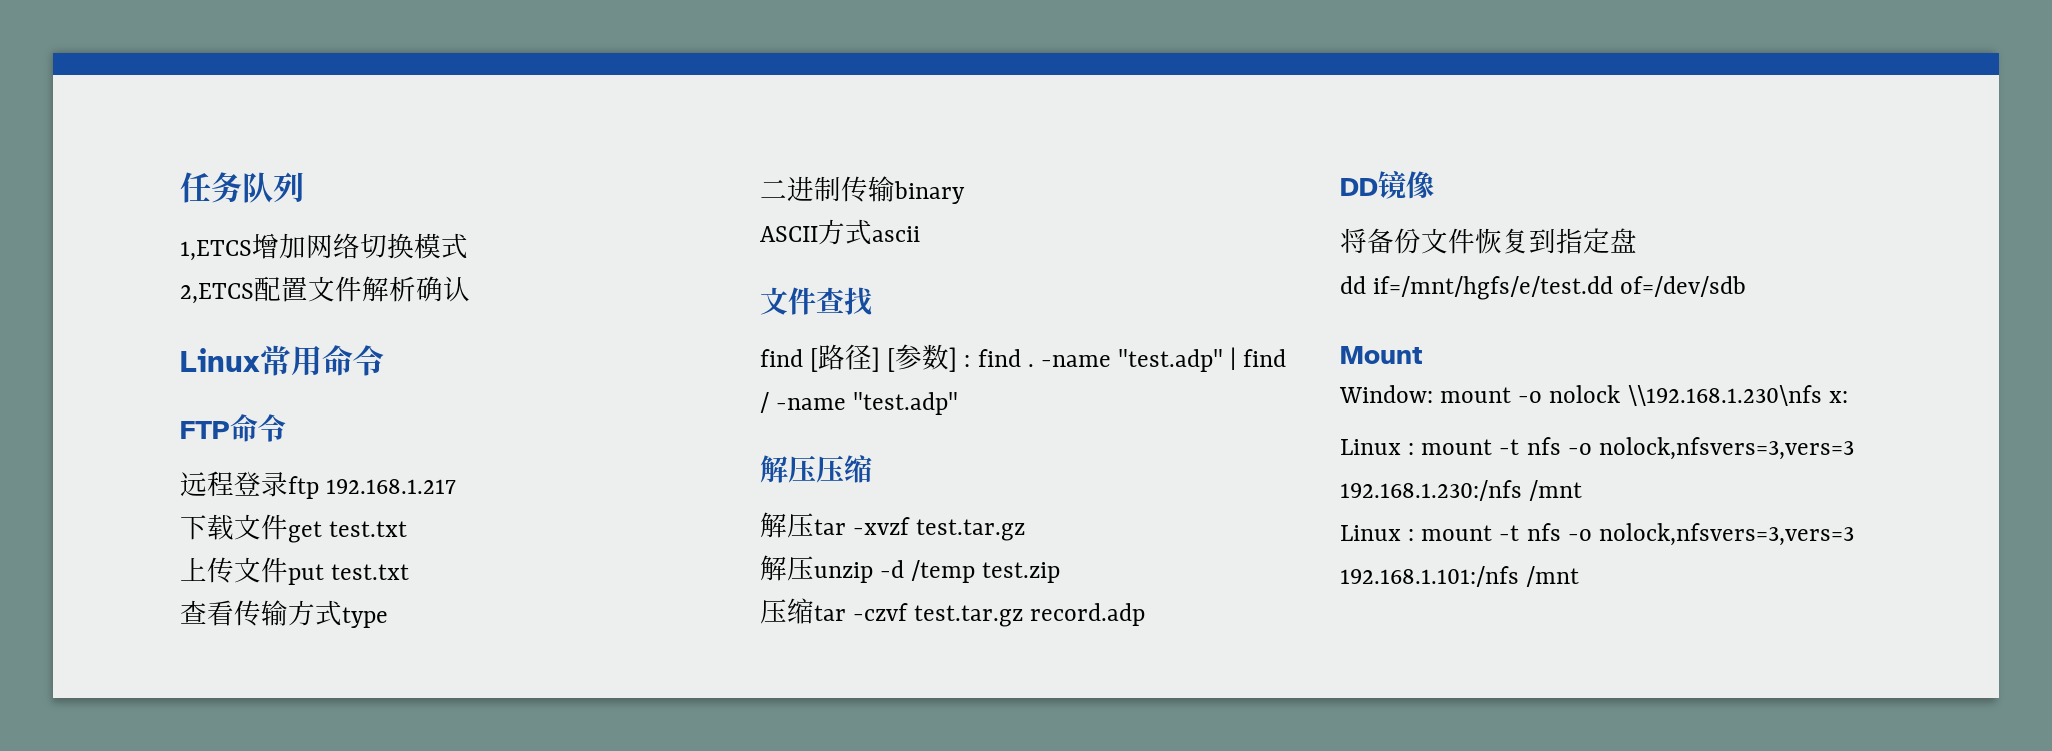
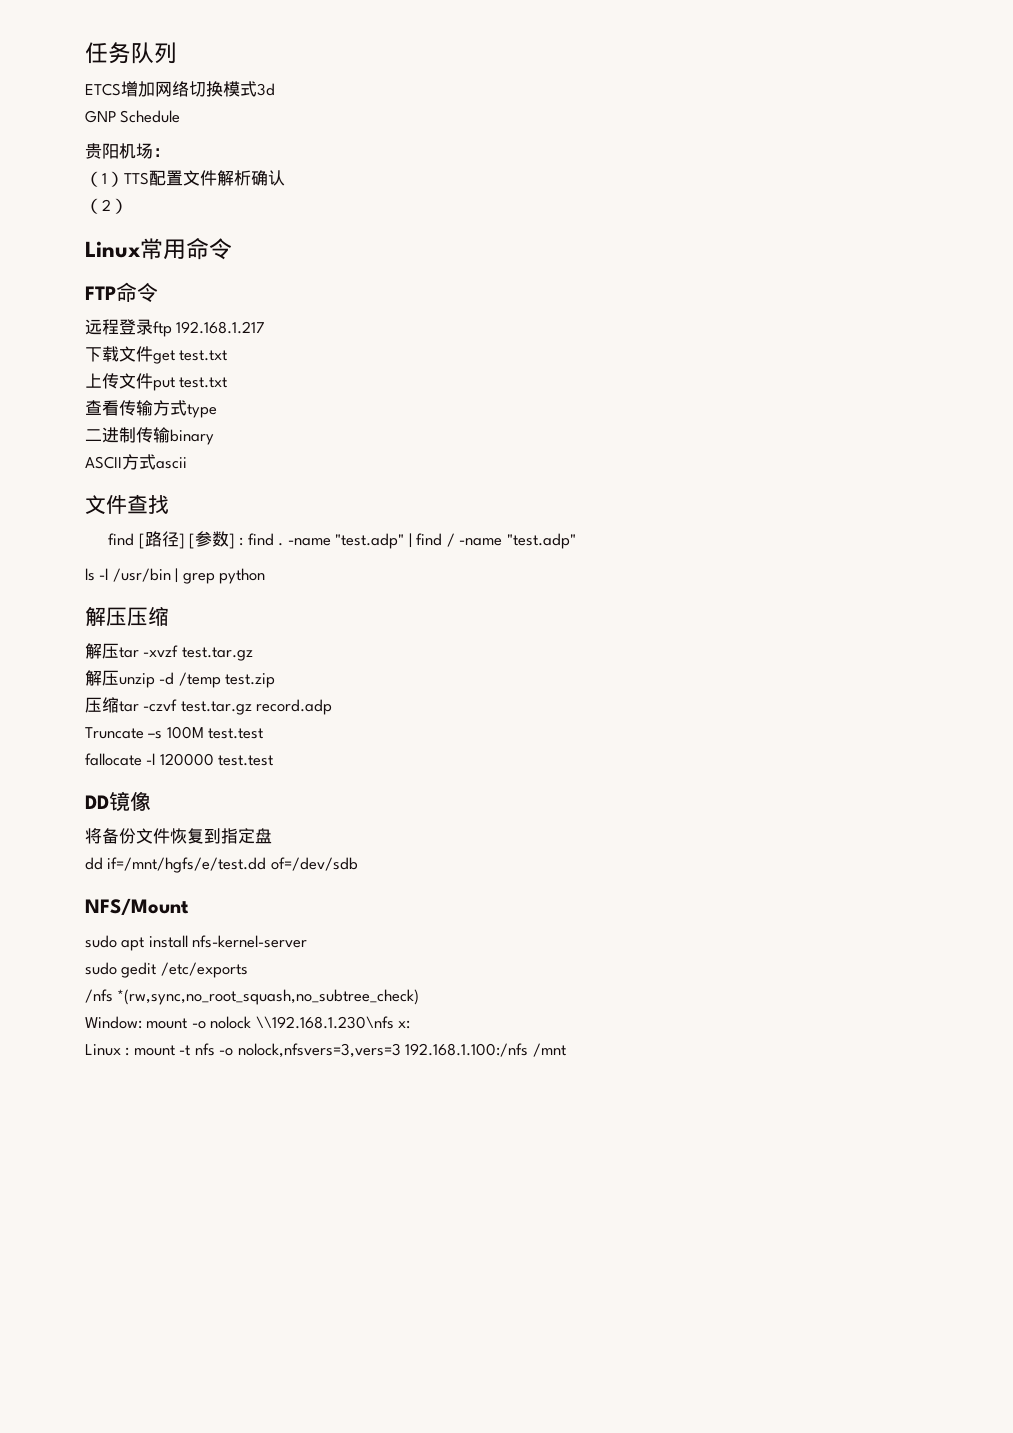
[180,240,252,261] 1,ETCS -> [85,83,121,96] ETCS
[180,283,254,304] // 2,ETCS -> [257,83,275,96] [85,110,181,123] [85,143,170,159] [85,171,149,187] 3d // GNP Schedule // 贵阳机场： // （1）TTS
(470, 289) none -> [85,198,128,214] // （2）
(959, 403) none -> [85,568,266,584] // ls -l /usr/bin | grep python
(1146, 614) none -> [85,726,264,739] [85,753,274,766] // Truncate –s 100M test.test // fallocate -l 120000 test.test
[1340,346,1423,364] Mount -> [85,898,189,915] [85,935,308,951] [85,962,248,978] [85,989,420,1005] NFS/Mount // sudo apt install nfs-kernel-server // sudo gedit /etc/exports // /nfs *(rw,sync,no_root_squash,no_subtree_check)
[1340,480,1583,501] [1340,523,1854,546] [1340,566,1580,587] 192.168.1.230:/nfs /mnt // Linux : mount -t nfs -o nolock,nfsvers=3,vers=3 192.168.1.101:/nfs /mnt -> [405,1043,566,1057] 192.168.1.100:/nfs /mnt

